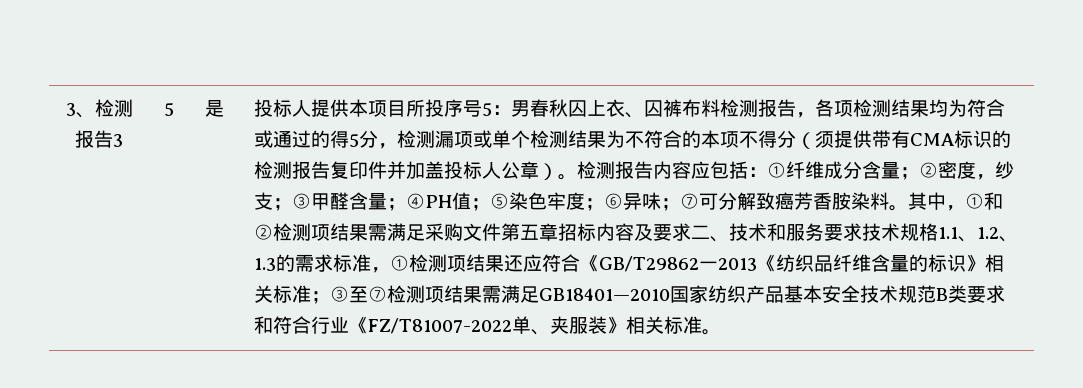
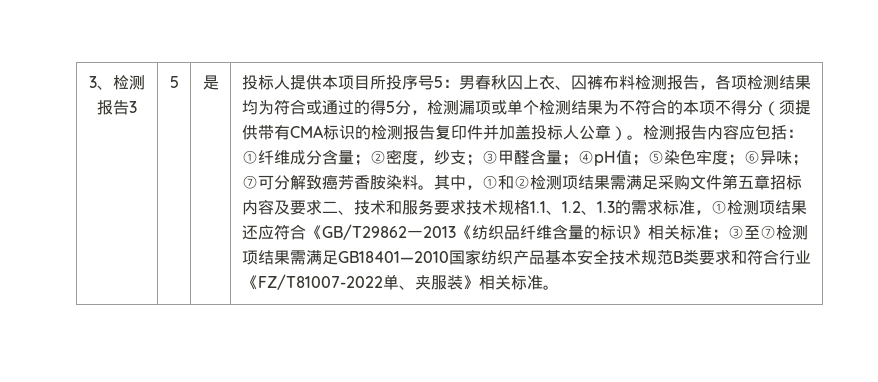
[405,193,452,209] ④PH -> [577,150,616,166] ④pH

